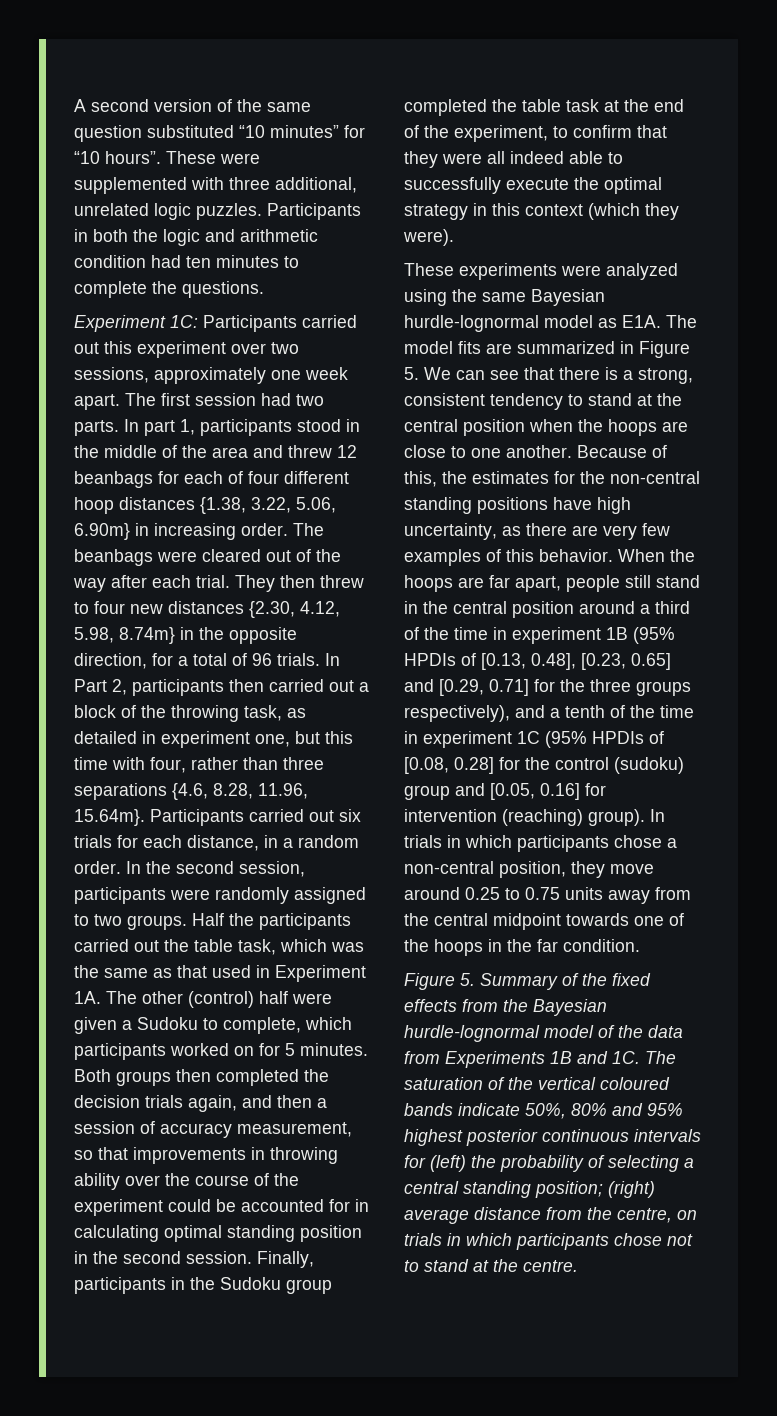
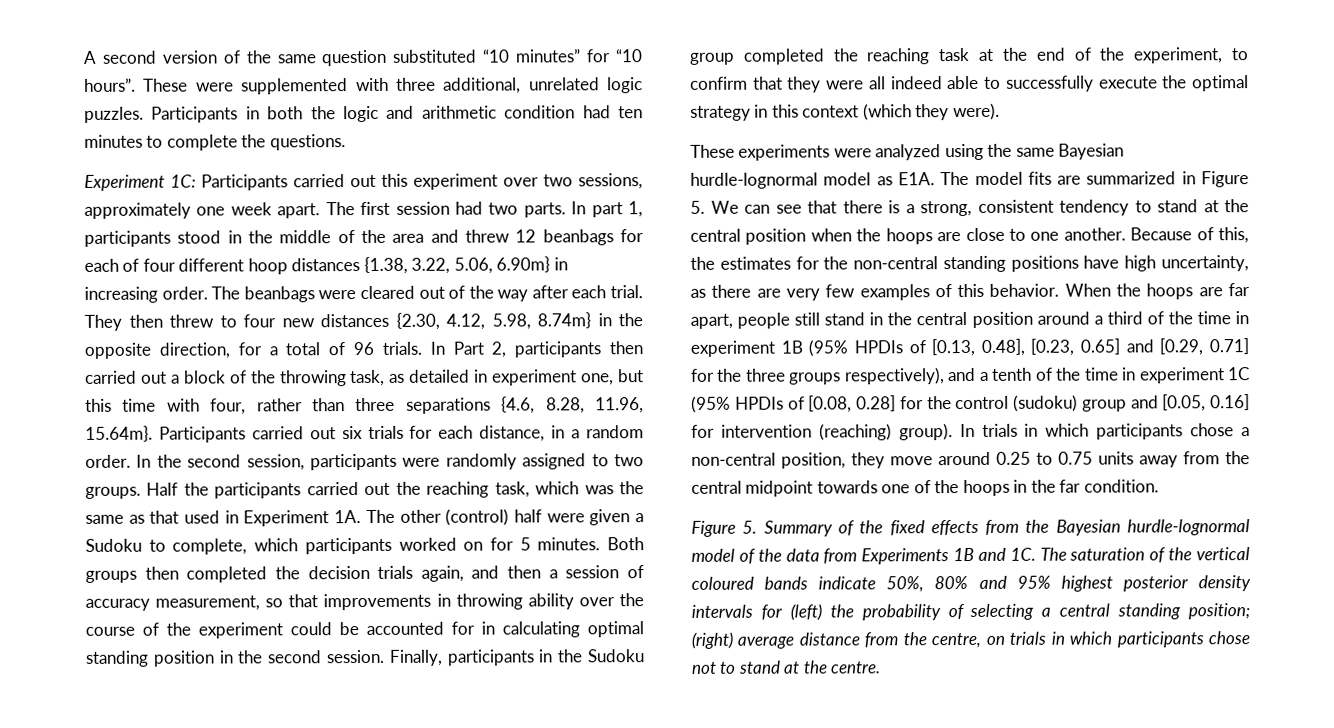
[194,939,233,952] table -> [426,481,490,498] reaching
[522,99,561,112] table -> [866,48,931,65] reaching
[542,1129,629,1142] continuous -> [1198,575,1251,592] density

